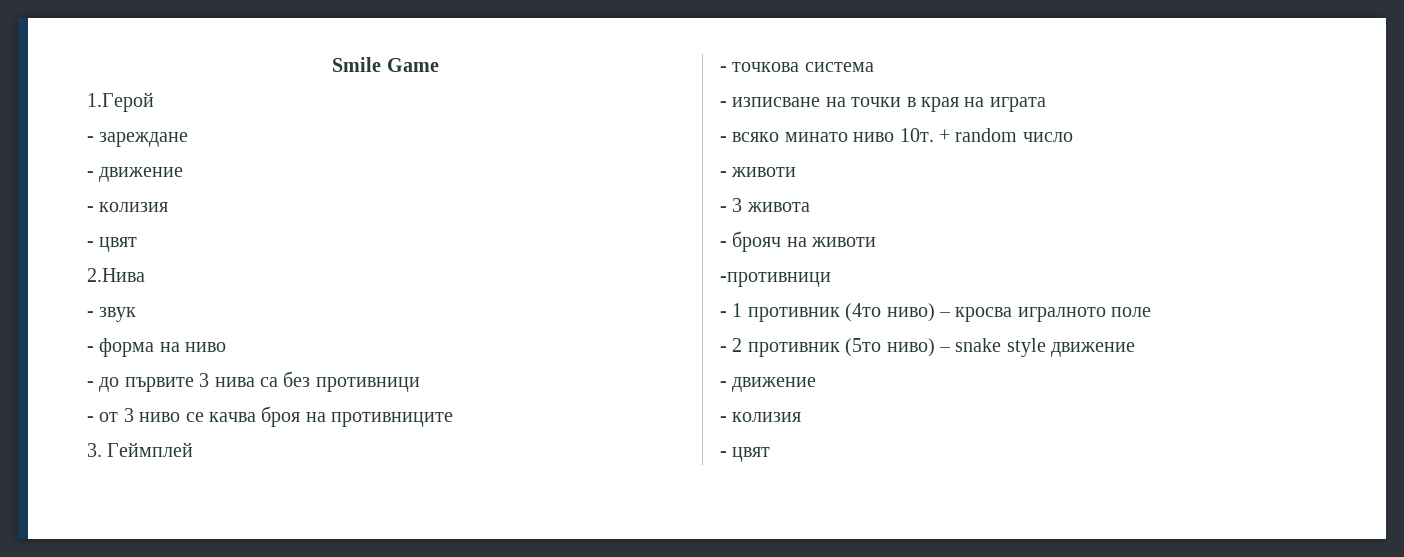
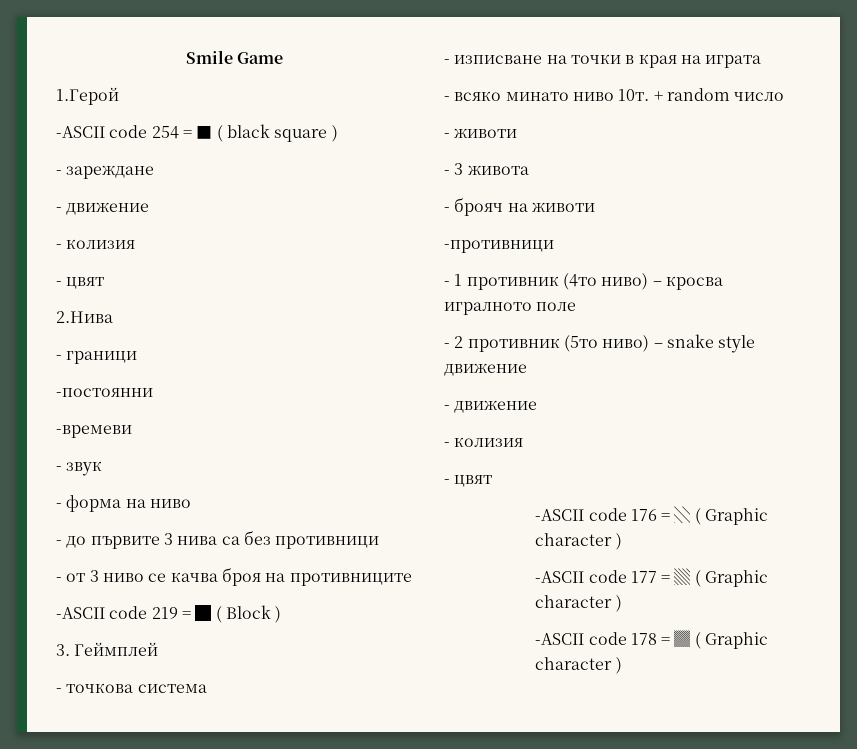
(154, 102) none -> [56,124,338,142] // -ASCII code 254 = ■ ( black square )
(145, 275) none -> [56,351,138,364] [56,388,153,397] [56,425,132,438] // - граници // -постоянни // -времеви
(454, 419) none -> [56,605,282,623] // -ASCII code 219 = █ ( Block )
(771, 454) none -> [535,506,769,525] [535,533,622,550] [535,568,769,587] [535,595,622,612] [535,630,769,649] [535,657,622,674] // -ASCII code 176 = ░ ( Graphic character ) // -ASCII code 177 = ▒ ( Graphic character ) // -ASCII code 178 = ▓ ( Graphic character )

